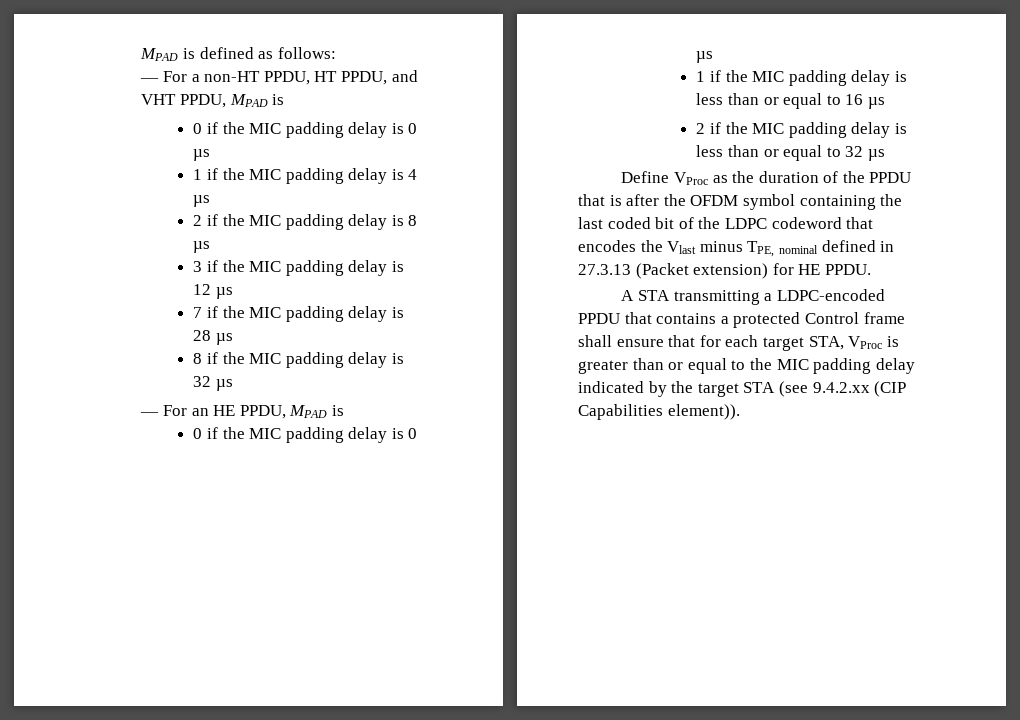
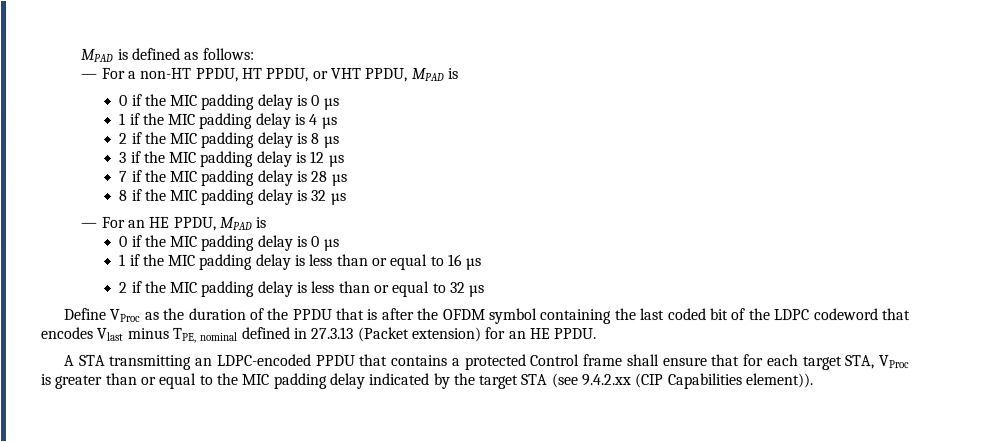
[391,70,418,82] and -> [312,70,329,79] or
[640,240,663,252] the -> (93, 332) none
(794, 269) none -> [507,331,526,340] an
[764,293,773,301] a -> [194,357,213,366] an

